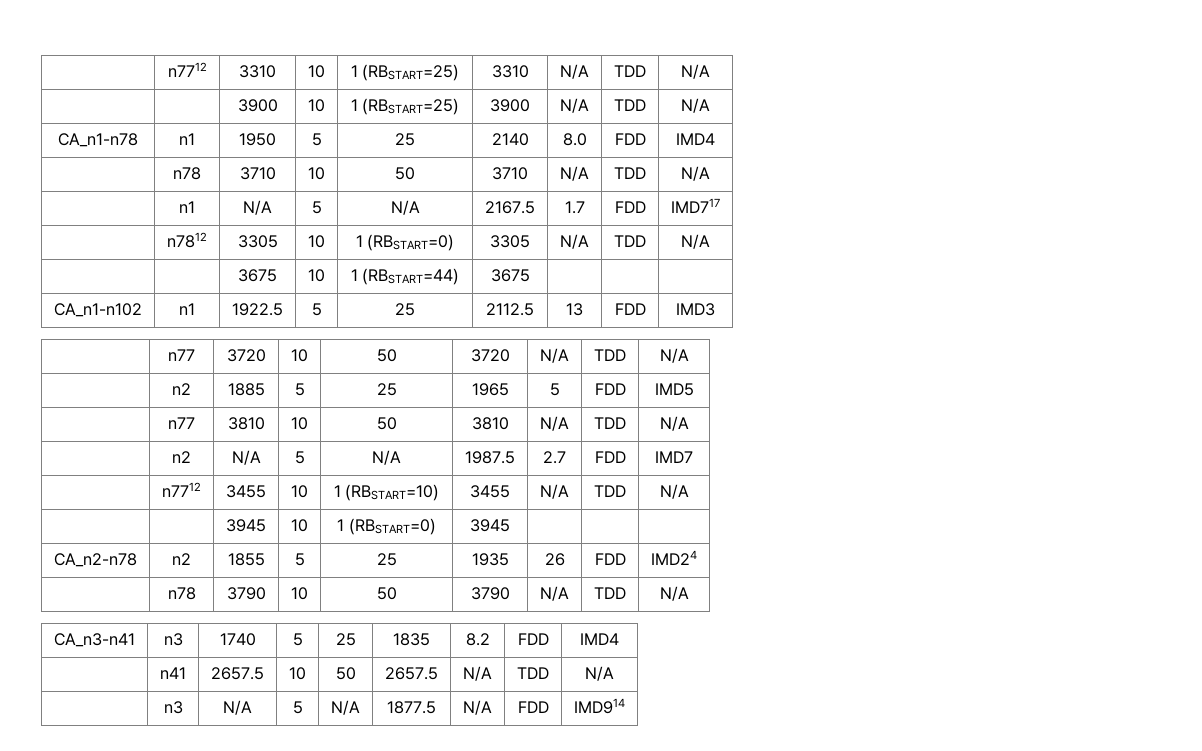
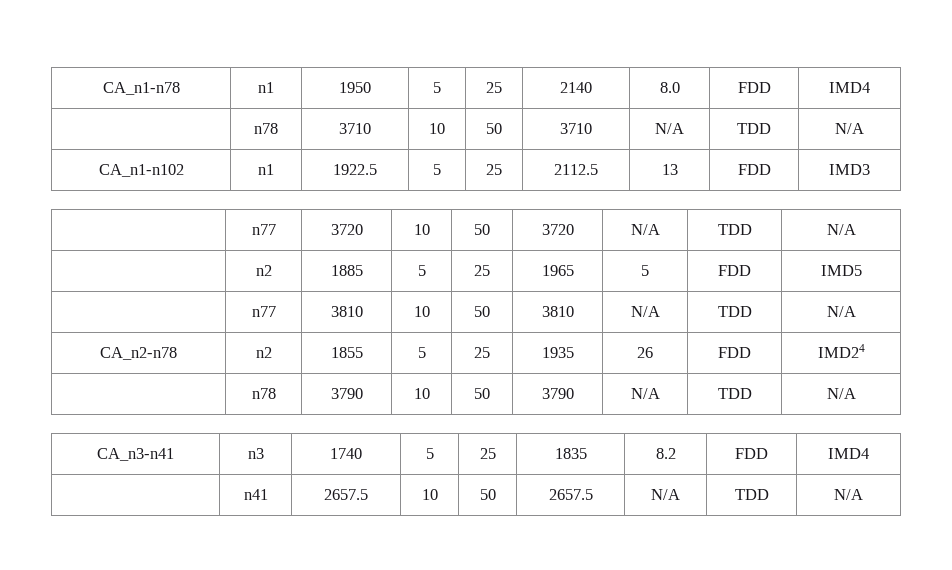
[167,62,207,77] [239,65,276,78] [308,65,325,78] [350,64,460,81] [491,65,529,78] [560,64,589,79] [613,65,646,77] [680,64,710,79] [237,99,278,112] [308,99,325,112] [350,98,460,115] [490,99,530,112] [560,98,589,113] [613,99,646,111] [680,98,710,113] | n7712 | 3310 | 10 | 1 (RBSTART=25) | 3310 | N/A | TDD | N/A // | | 3900 | 10 | 1 (RBSTART=25) | 3900 | N/A | TDD | N/A // -> (102, 88) none
[179,201,195,213] [243,200,272,215] [311,201,322,214] [390,200,420,215] [485,201,535,214] [564,201,585,214] [614,201,646,213] [670,198,720,213] [167,232,207,248] [237,235,278,248] [308,235,325,248] [355,234,455,251] [490,235,530,248] [560,234,589,249] [613,235,646,247] [680,234,710,249] [238,269,277,282] [308,269,325,282] [350,268,460,285] [490,269,530,282] // | n1 | N/A | 5 | N/A | 2167.5 | 1.7 | FDD | IMD717 // | n7812 | 3305 | 10 | 1 (RBSTART=0) | 3305 | N/A | TDD | N/A // | | 3675 | 10 | 1 (RBSTART=44) | 3675 | | | -> (864, 128) none
[172,451,191,463] [231,450,261,465] [294,451,305,464] [372,450,401,465] [465,451,515,464] [543,451,566,464] [594,451,626,463] [654,451,693,463] [162,482,201,497] [226,485,266,498] [291,485,308,498] [333,484,440,501] [470,485,510,498] [540,484,569,499] [593,485,626,497] [659,484,689,499] [226,519,266,532] [291,519,308,532] [337,518,436,535] [470,519,510,532] // | n2 | N/A | 5 | N/A | 1987.5 | 2.7 | FDD | IMD7 // | n7712 | 3455 | 10 | 1 (RBSTART=10) | 3455 | N/A | TDD | N/A // | | 3945 | 10 | 1 (RBSTART=0) | 3945 | | | -> (856, 311) none
[163,701,183,714] [223,700,252,715] [292,701,303,714] [331,700,360,715] [387,701,436,714] [463,700,492,715] [517,701,549,713] [573,698,625,714] // | n3 | N/A | 5 | N/A | 1877.5 | N/A | FDD | IMD914 -> (863, 494) none

